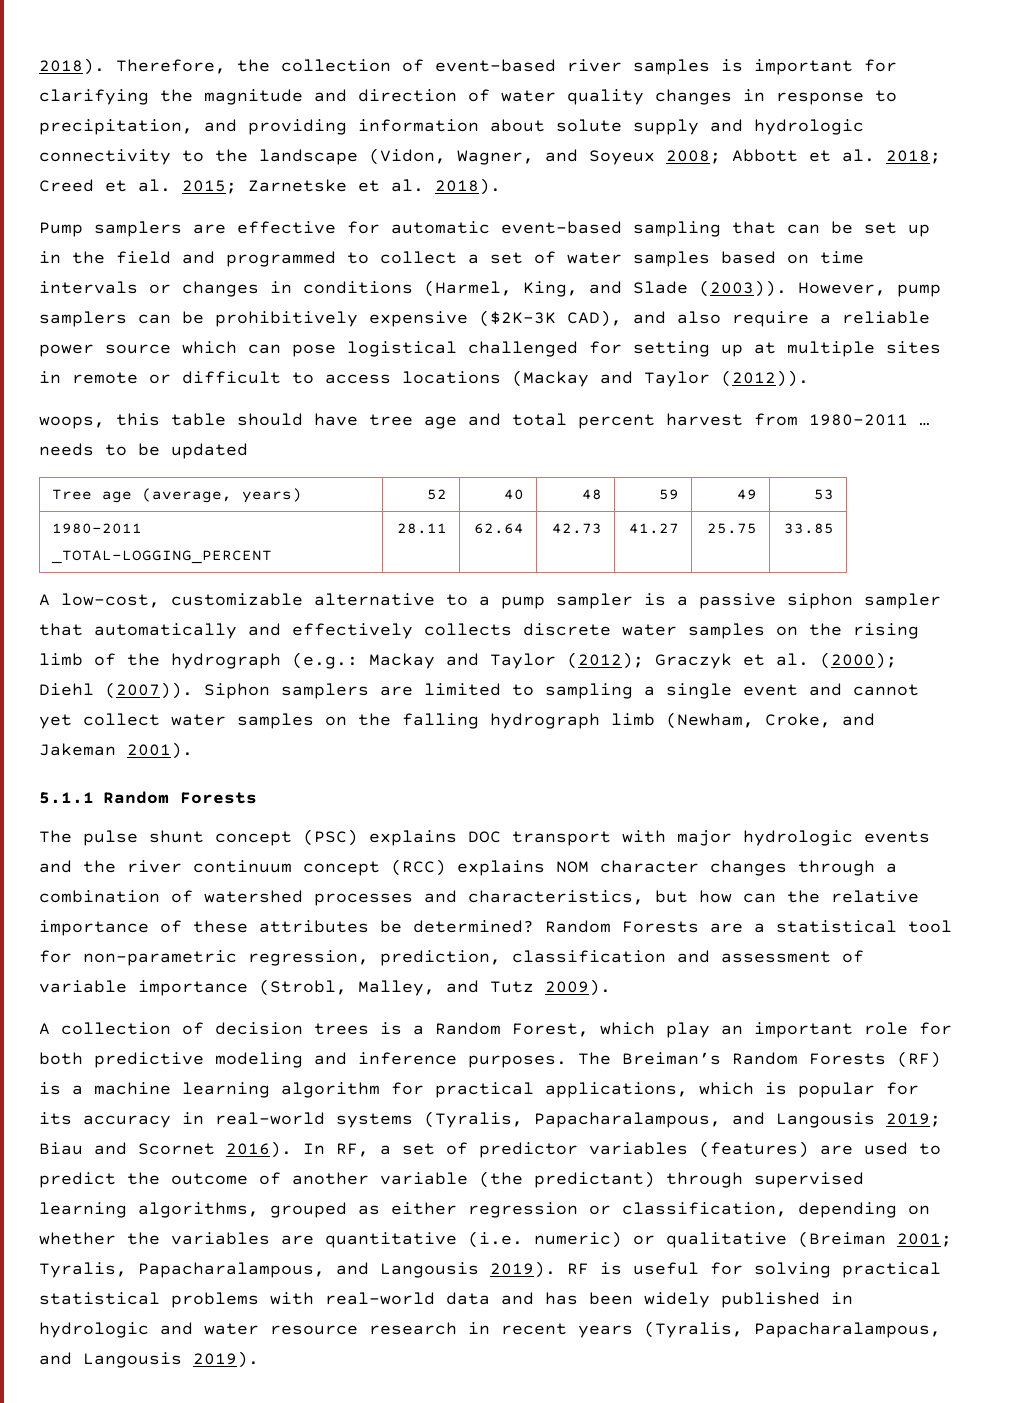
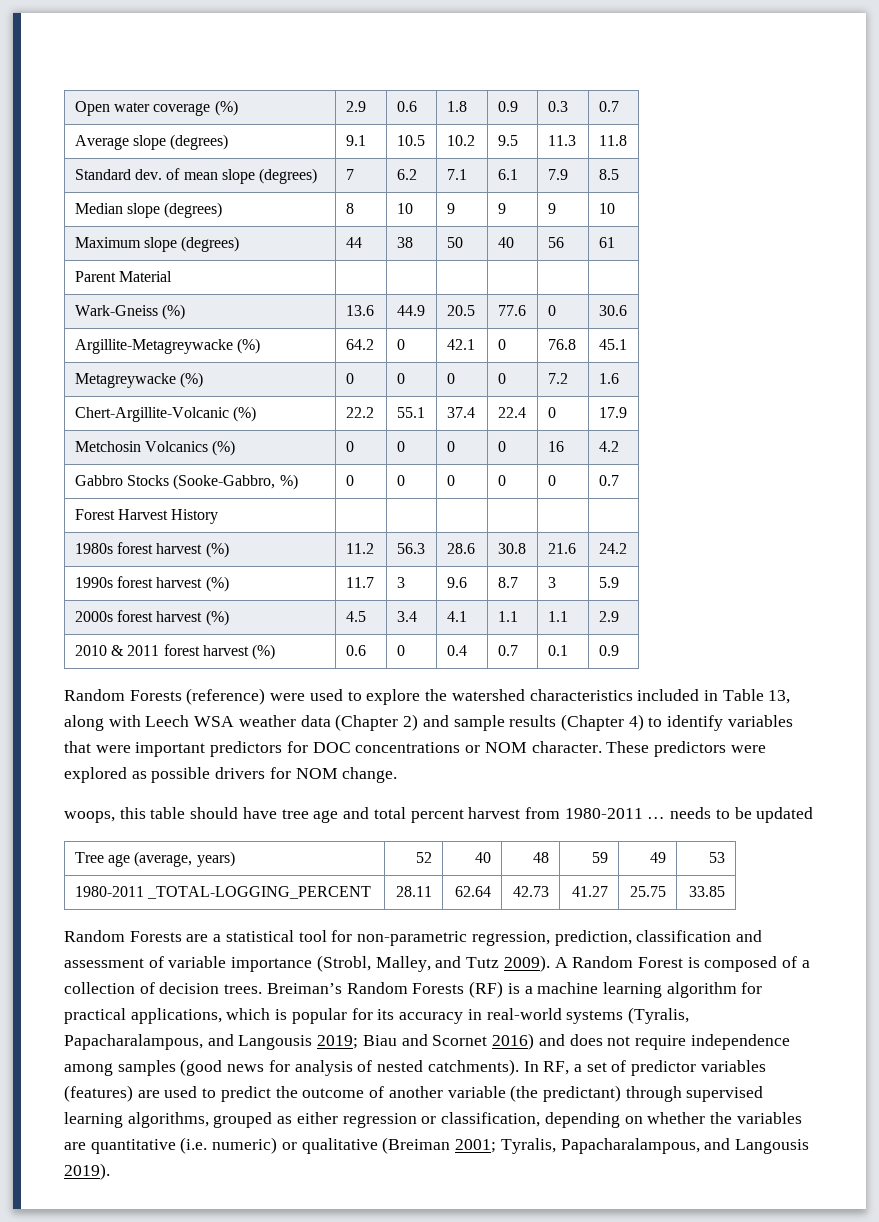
[39,58,897,75] [39,89,897,105] [39,119,864,135] [39,148,941,165] [39,178,501,195] [39,221,930,237] [39,251,864,267] [39,280,941,297] [39,310,930,327] [39,341,941,357] [39,370,809,387] 2018). Therefore, the collection of event-based river samples is important for clarifying the magnitude and direction of water quality changes in response to precipitation, and providing information about solute supply and hydrologic connectivity to the landscape (Vidon, Wagner, and Soyeux 2008; Abbott et al. 2018; Creed et al. 2015; Zarnetske et al. 2018). // Pump samplers are effective for automatic event-based sampling that can be set up in the field and programmed to collect a set of water samples based on time intervals or changes in conditions (Harmel, King, and Slade (2003)). However, pump samplers can be prohibitively expensive ($2K-3K CAD), and also require a reliable power source which can pose logistical challenged for setting up at multiple sites in remote or difficult to access locations (Mackay and Taylor (2012)). -> [74,100,238,116] [345,101,366,112] [396,101,417,112] [446,101,467,112] [497,101,518,112] [547,101,568,112] [598,101,619,112] [74,134,229,150] [345,135,366,146] [396,135,425,146] [446,135,475,146] [497,135,518,146] [547,135,576,146] [598,135,627,146] [74,168,318,184] [345,169,354,180] [396,169,417,180] [446,169,467,180] [497,169,518,180] [547,169,568,180] [598,169,619,180] [74,202,223,218] [345,203,354,214] [396,203,413,214] [446,203,455,214] [497,203,506,214] [547,203,556,214] [598,203,615,214] [74,236,240,252] [345,237,362,248] [396,237,413,248] [446,237,463,248] [497,237,514,248] [547,237,564,248] [598,237,615,248] [74,271,173,282] [74,304,186,320] [345,305,374,316] [396,305,425,316] [446,305,475,316] [497,305,526,316] [547,305,556,316] [598,305,627,316] [74,338,261,354] [345,339,374,350] [396,339,405,350] [446,339,475,350] [497,339,506,350] [547,339,576,350] [598,339,627,350] [74,372,204,388] [345,373,354,384] [396,373,405,384] [446,373,455,384] [497,373,506,384] [547,373,568,384] [598,373,619,384] [74,406,257,422] [345,407,374,418] [396,407,425,418] [446,407,475,418] [497,407,526,418] [547,407,556,418] [598,407,627,418] [74,440,236,456] [345,441,354,452] [396,441,405,452] [446,441,455,452] [497,441,506,452] [547,441,564,452] [598,441,619,452] [74,474,298,490] [345,475,354,486] [396,475,405,486] [446,475,455,486] [497,475,506,486] [547,475,556,486] [598,475,619,486] [74,509,219,524] [74,542,229,558] [345,543,374,554] [396,543,425,554] [446,543,475,554] [497,543,526,554] [547,543,576,554] [598,543,627,554] [74,576,229,592] [345,577,374,588] [396,577,405,588] [446,577,467,588] [497,577,518,588] [547,577,556,588] [598,577,619,588] [74,610,229,626] [345,611,366,622] [396,611,417,622] [446,611,467,622] [497,611,518,622] [547,611,568,622] [598,611,619,622] [74,644,276,660] [345,645,366,656] [396,645,405,656] [446,645,467,656] [497,645,518,656] [547,645,568,656] [598,645,619,656] [64,688,791,705] [64,714,793,731] [64,741,766,757] [64,767,398,783] Open water coverage (%) | 2.9 | 0.6 | 1.8 | 0.9 | 0.3 | 0.7 // Average slope (degrees) | 9.1 | 10.5 | 10.2 | 9.5 | 11.3 | 11.8 // Standard dev. of mean slope (degrees) | 7 | 6.2 | 7.1 | 6.1 | 7.9 | 8.5 // Median slope (degrees) | 8 | 10 | 9 | 9 | 9 | 10 // Maximum slope (degrees) | 44 | 38 | 50 | 40 | 56 | 61 // Parent Material | | | | | | // Wark-Gneiss (%) | 13.6 | 44.9 | 20.5 | 77.6 | 0 | 30.6 // Argillite-Metagreywacke (%) | 64.2 | 0 | 42.1 | 0 | 76.8 | 45.1 // Metagreywacke (%) | 0 | 0 | 0 | 0 | 7.2 | 1.6 // Chert-Argillite-Volcanic (%) | 22.2 | 55.1 | 37.4 | 22.4 | 0 | 17.9 // Metchosin Volcanics (%) | 0 | 0 | 0 | 0 | 16 | 4.2 // Gabbro Stocks (Sooke-Gabbro, %) | 0 | 0 | 0 | 0 | 0 | 0.7 // Forest Harvest History | | | | | | // 1980s forest harvest (%) | 11.2 | 56.3 | 28.6 | 30.8 | 21.6 | 24.2 // 1990s forest harvest (%) | 11.7 | 3 | 9.6 | 8.7 | 3 | 5.9 // 2000s forest harvest (%) | 4.5 | 3.4 | 4.1 | 1.1 | 1.1 | 2.9 // 2010 & 2011 forest harvest (%) | 0.6 | 0 | 0.4 | 0.7 | 0.1 | 0.9 // Random Forests (reference) were used to explore the watershed characteristics included in Table 13, along with Leech WSA weather data (Chapter 2) and sample results (Chapter 4) to identify variables that were important predictors for DOC concentrations or NOM character. These predictors were explored as possible drivers for NOM change.
[39,593,941,609] [39,623,919,639] [39,652,897,669] [39,682,919,699] [39,712,875,729] [39,742,193,759] [39,791,257,804] [39,829,930,846] [39,859,897,876] [39,890,919,906] [39,920,534,936] A low-cost, customizable alternative to a pump sampler is a passive siphon sampler that automatically and effectively collects discrete water samples on the rising limb of the hydrograph (e.g.: Mackay and Taylor (2012); Graczyk et al. (2000); Diehl (2007)). Siphon samplers are limited to sampling a single event and cannot yet collect water samples on the falling hydrograph limb (Newham, Croke, and Jakeman 2001). // 5.1.1 Random Forests // The pulse shunt concept (PSC) explains DOC transport with major hydrologic events and the river continuum concept (RCC) explains NOM character changes through a combination of watershed processes and characteristics, but how can the relative importance of these attributes be determined? -> (726, 891) none
[39,1022,952,1038] [39,1052,611,1068] // A collection of decision trees is a Random Forest, which play an important role for both predictive modeling and inference purposes. The -> [554,956,810,972] [64,982,263,994] A Random Forest is composed of a collection of decision trees.
[226,1141,292,1158] 2016). -> [492,1033,790,1050] [64,1059,519,1076] 2016) and does not require independence among samples (good news for analysis of nested catchments).
[567,1262,941,1278] [39,1292,853,1308] [39,1321,941,1338] [39,1351,259,1368] RF is useful for solving practical statistical problems with real-world data and has been widely published in hydrologic and water resource research in recent years (Tyralis, Papacharalampous, and Langousis 2019). -> (110, 1171) none

